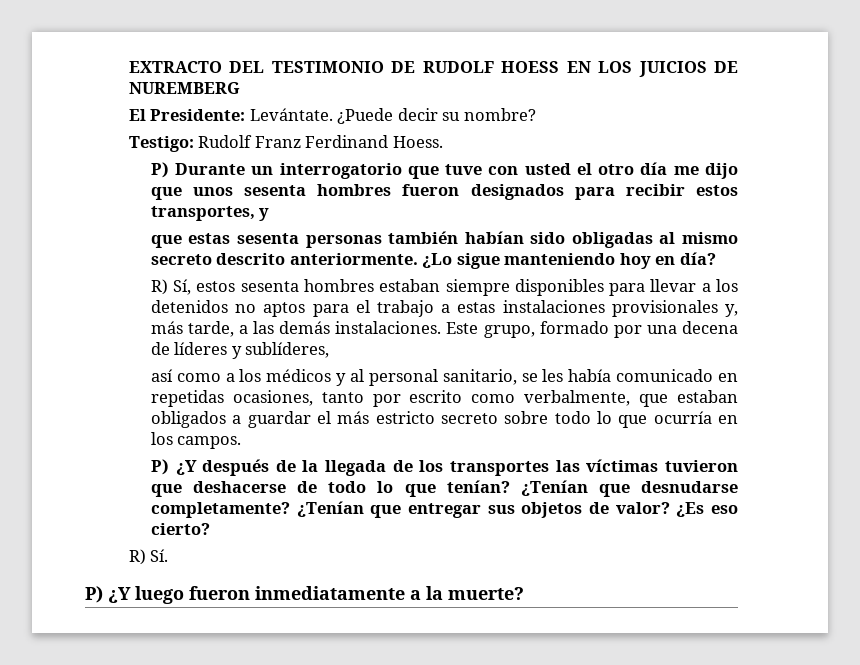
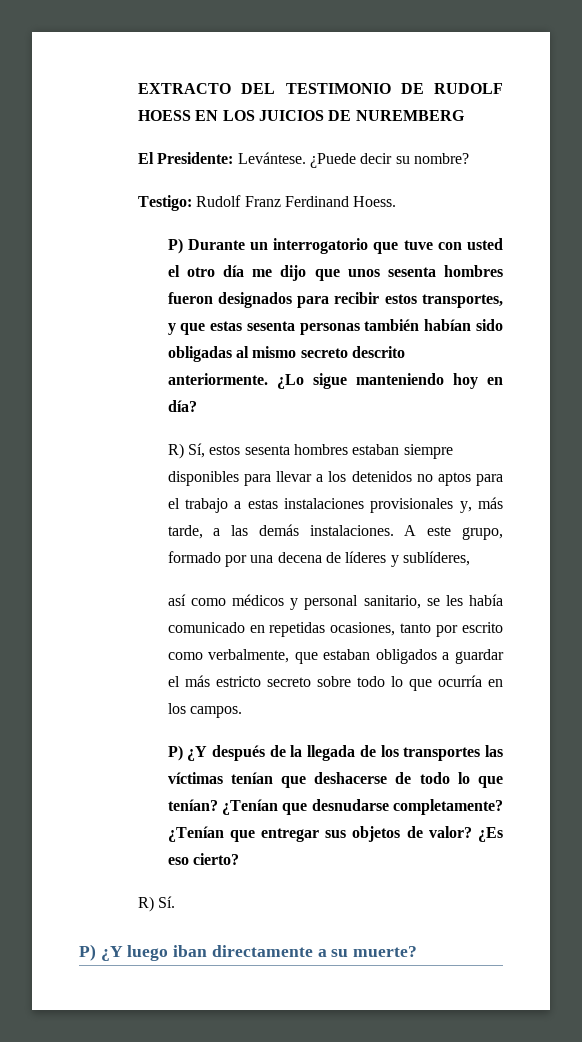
[249,108,333,121] Levántate. -> [237,152,306,164] Levántese.
(270, 214) // -> (176, 329) none
[446,322,479,334] Este -> [404,525,452,536] A este
[225,369,262,382] a los -> (226, 602) none
[350,369,365,382] al -> (299, 604) none
[665,460,739,472] tuvieron -> [230,772,273,784] tenían
[189,586,443,600] fueron inmediatamente a la -> [173,945,349,957] iban directamente a su

